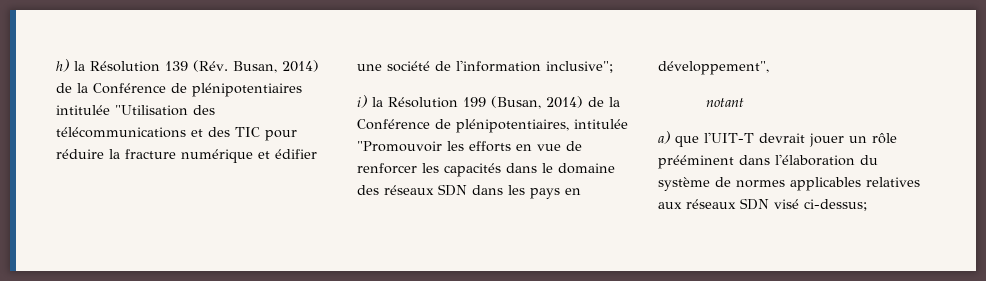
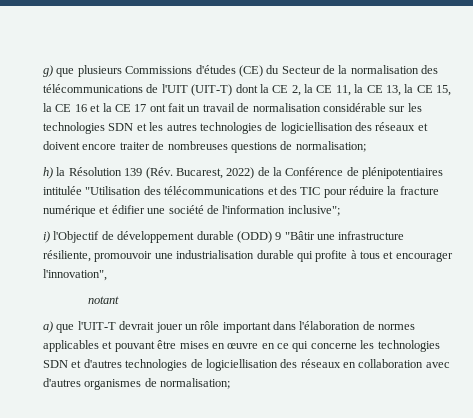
(56, 65) none -> [43,65,439,77] [43,84,451,96] [43,103,422,112] [43,122,428,134] [43,141,366,153] g) que plusieurs Commissions d'études (CE) du Secteur de la normalisation des télécommunications de l'UIT (UIT-T) dont la CE 2, la CE 11, la CE 13, la CE 15, la CE 16 et la CE 17 ont fait un travail de normalisation considérable sur les technologies SDN et les autres technologies de logiciellisation des réseaux et doivent encore traiter de nombreuses questions de normalisation; //
[232,60,319,73] Busan, 2014) -> [175,167,255,179] Bucarest, 2022)
[372,96,620,109] [357,119,628,133] [357,141,582,152] [357,163,615,177] [357,184,581,199] [658,61,769,75] la Résolution 199 (Busan, 2014) de la Conférence de plénipotentiaires, intitulée "Promouvoir les efforts en vue de renforcer les capacités dans le domaine des réseaux SDN dans les pays en développement", -> [53,231,405,243] [43,250,453,262] [43,269,107,281] l'Objectif de développement durable (ODD) 9 "Bâtir une infrastructure résiliente, promouvoir une industrialisation durable qui profite à tous et encourager l'innovation",
[658,155,734,169] prééminent -> [222,322,271,333] important
[860,155,878,165] [658,177,710,191] du système -> (361, 325) none
[866,177,920,187] [658,198,867,211] relatives aux réseaux SDN visé ci-dessus; -> [102,340,440,352] [43,359,450,371] [43,378,231,390] et pouvant être mises en œuvre en ce qui concerne les technologies SDN et d'autres technologies de logiciellisation des réseaux en collaboration avec d'autres organismes de normalisation;

